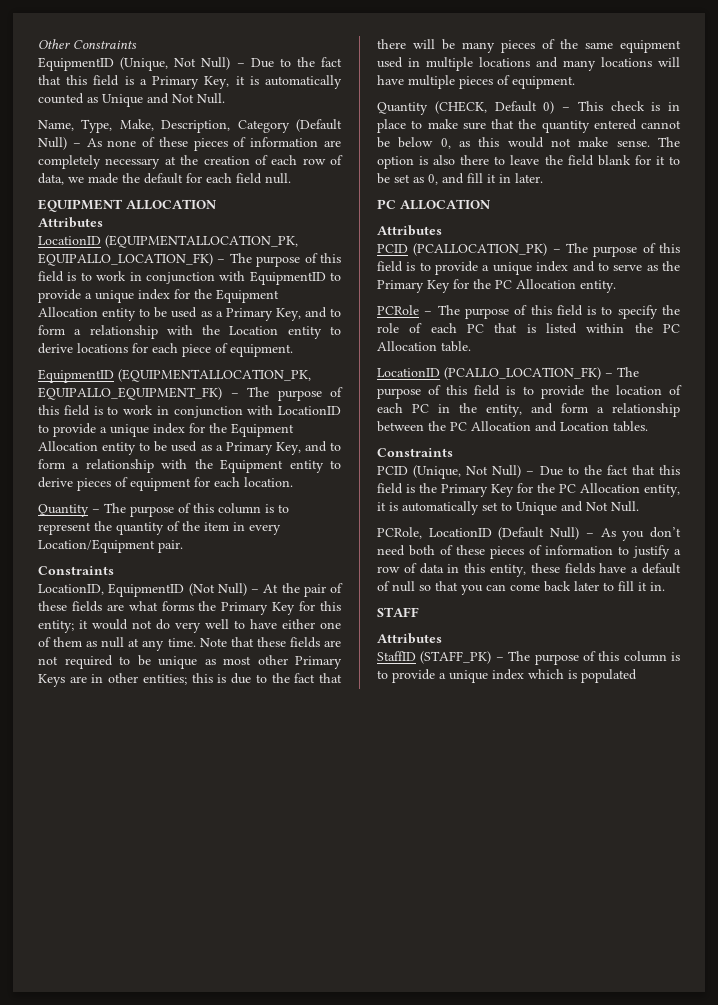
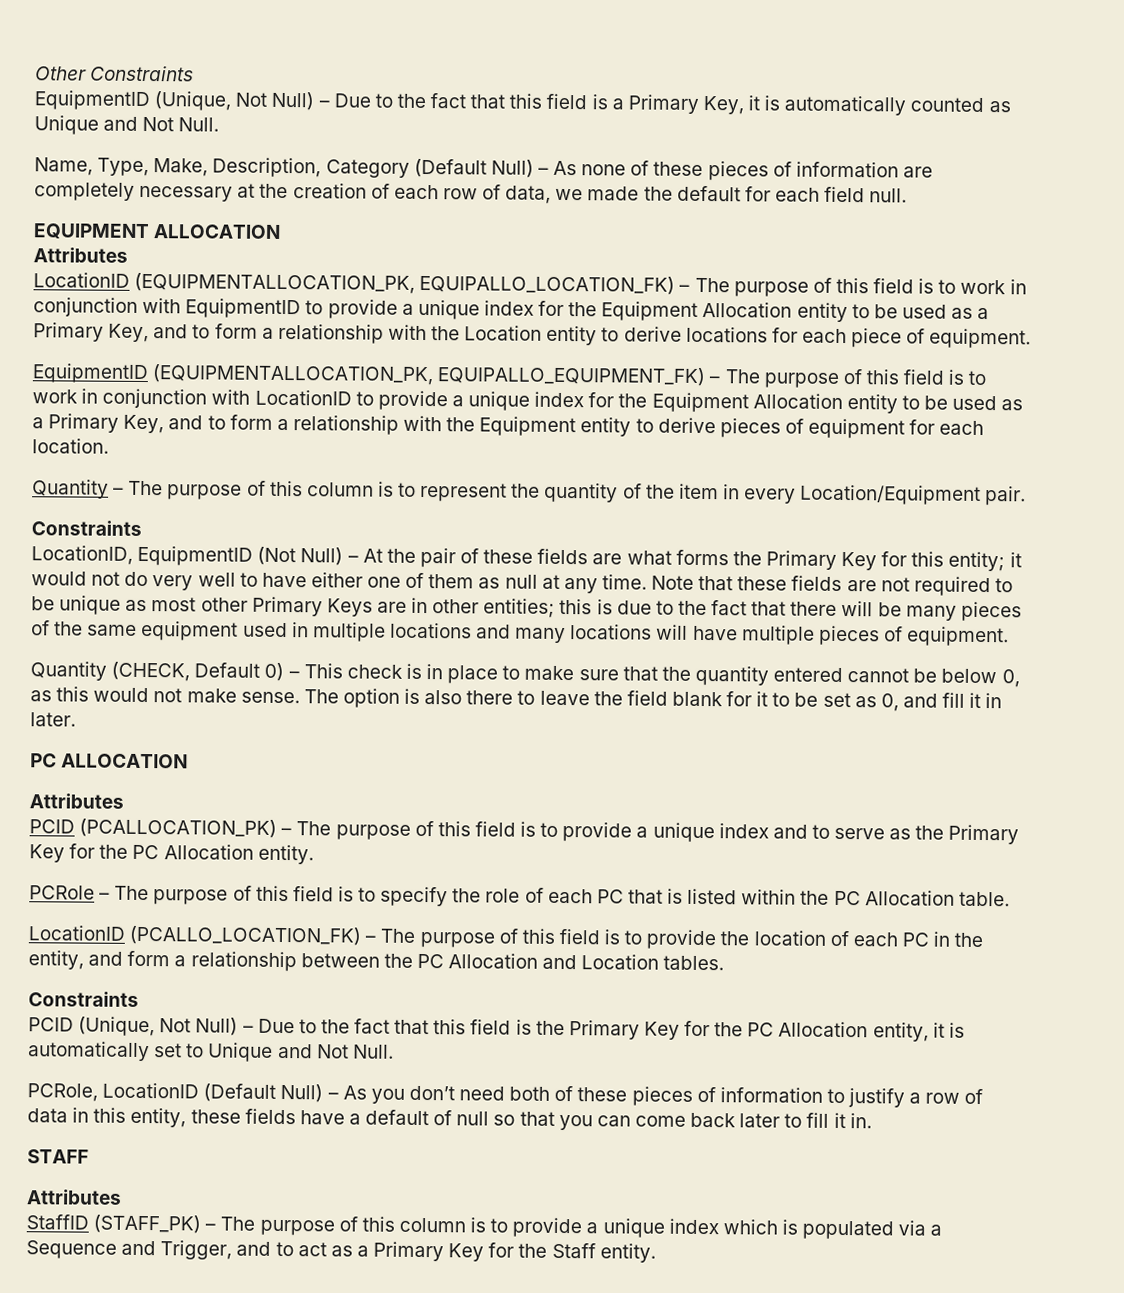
(637, 676) none -> [898,1220,943,1236] [26,1240,656,1263] via a Sequence and Trigger, and to act as a Primary Key for the Staff entity.

